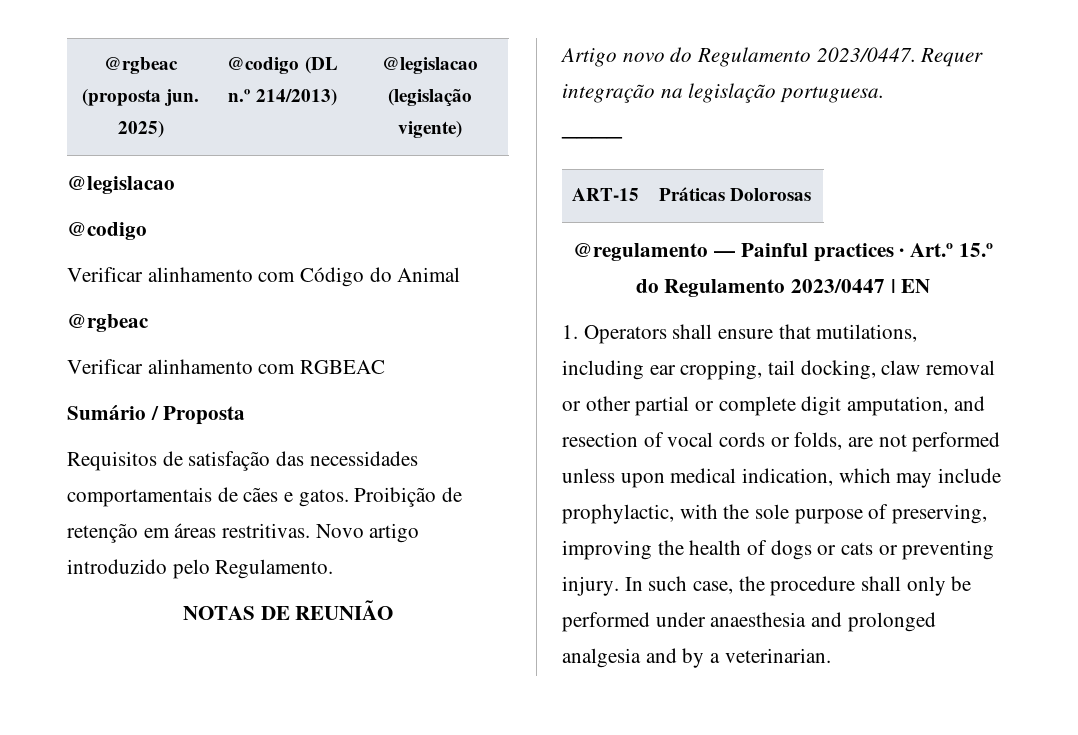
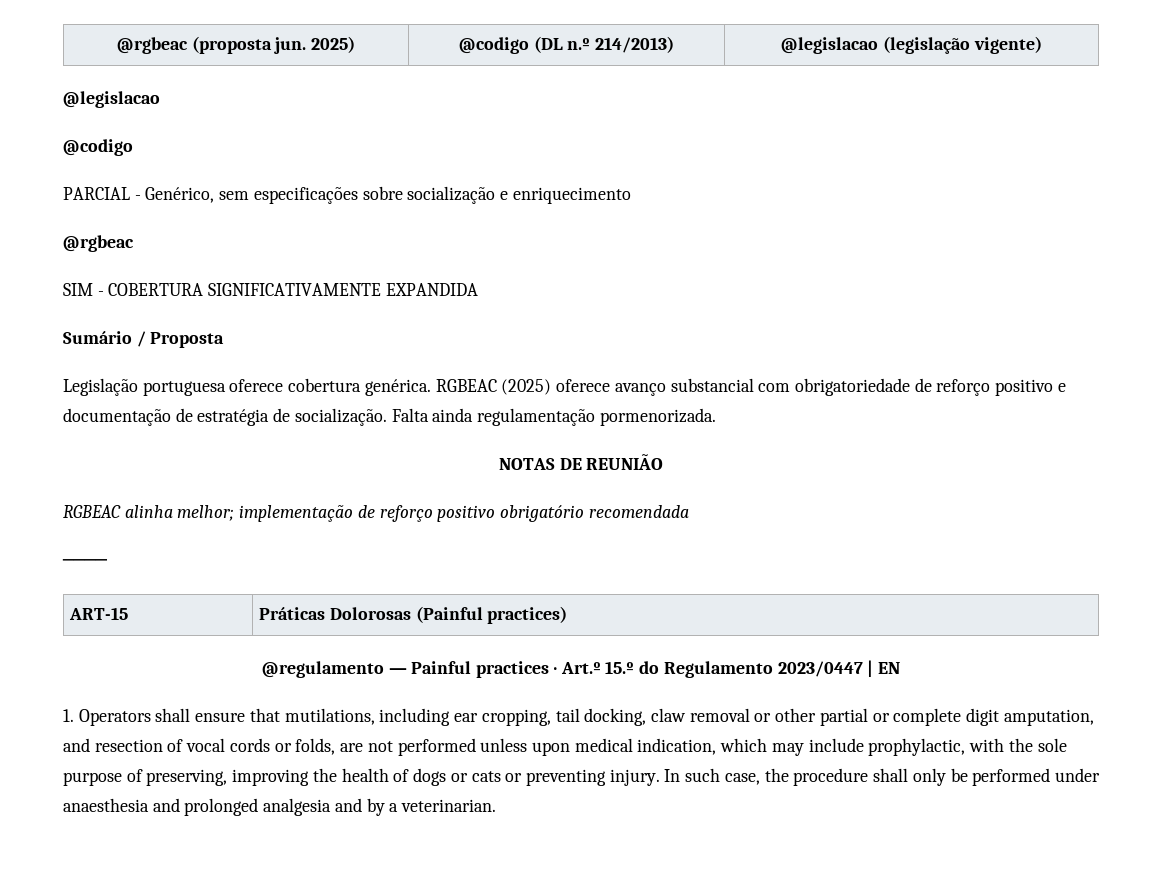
[67,267,461,287] [67,314,149,332] [67,359,386,374] [67,404,246,425] [67,451,418,471] [67,487,463,507] [67,523,420,543] [67,559,334,579] [182,600,394,620] [560,47,984,67] [562,83,885,103] Verificar alinhamento com Código do Animal // @rgbeac // Verificar alinhamento com RGBEAC // Sumário / Proposta // Requisitos de satisfação das necessidades comportamentais de cães e gatos. Proibição de retenção em áreas restritivas. Novo artigo introduzido pelo Regulamento. // NOTAS DE REUNIÃO // Artigo novo do Regulamento 2023/0447. Requer integração na legislação portuguesa. -> [63,186,631,204] [63,235,134,252] [63,283,478,296] [63,331,225,348] [63,378,1066,396] [63,408,716,426] [498,454,664,470] [63,504,689,522] PARCIAL - Genérico, sem especificações sobre socialização e enriquecimento // @rgbeac // SIM - COBERTURA SIGNIFICATIVAMENTE EXPANDIDA // Sumário / Proposta // Legislação portuguesa oferece cobertura genérica. RGBEAC (2025) oferece avanço substancial com obrigatoriedade de reforço positivo e documentação de estratégia de socialização. Falta ainda regulamentação pormenorizada. // NOTAS DE REUNIÃO // RGBEAC alinha melhor; implementação de reforço positivo obrigatório recomendada
(811, 194) none -> [415,606,568,624] (Painful practices)

